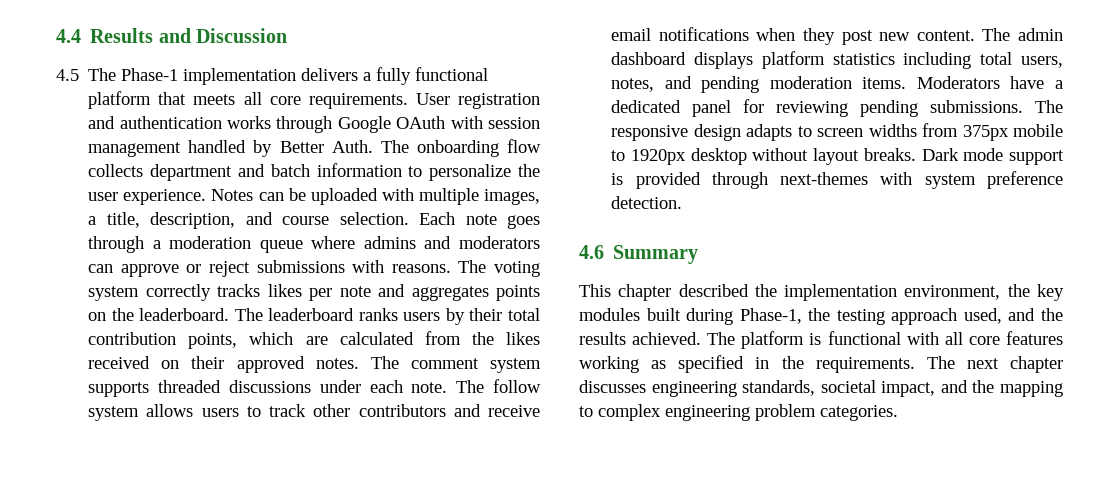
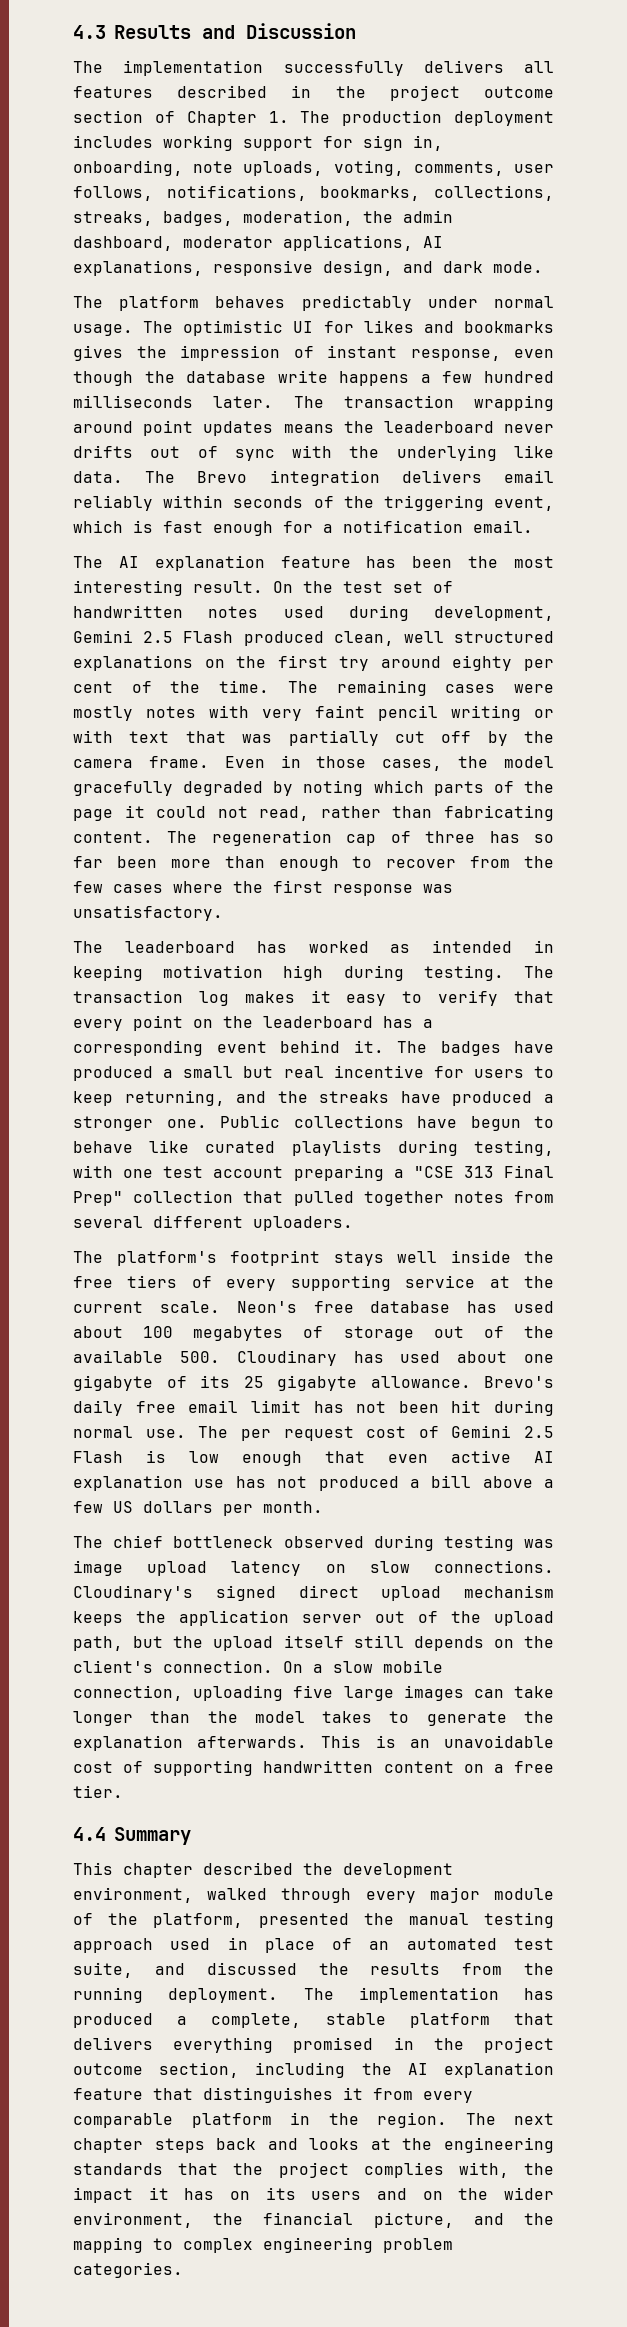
[56,29,81,43] 4.4 -> [73,25,106,39] 4.3
[56,67,489,85] [88,91,540,109] [88,116,541,133] [88,139,541,157] [88,163,540,181] [88,188,540,205] [88,212,540,229] [88,236,540,253] [88,260,540,277] [88,284,540,301] [88,308,540,325] [88,331,540,349] [88,356,541,373] [88,379,541,397] [88,404,540,421] [611,27,1063,45] [611,51,1063,69] [611,76,1063,93] [611,99,1063,117] [611,123,1063,141] [611,148,1064,165] [611,171,1063,189] [611,196,683,209] [579,245,604,259] 4.5 The Phase-1 implementation delivers a fully functional platform that meets all core requirements. User registration and authentication works through Google OAuth with session management handled by Better Auth. The onboarding flow collects department and batch information to personalize the user experience. Notes can be uploaded with multiple images, a title, description, and course selection. Each note goes through a moderation queue where admins and moderators can approve or reject submissions with reasons. The voting system correctly tracks likes per note and aggregates points on the leaderboard. The leaderboard ranks users by their total contribution points, which are calculated from the likes received on their approved notes. The comment system supports threaded discussions under each note. The follow system allows users to track other contributors and receive email notifications when they post new content. The admin dashboard displays platform statistics including total users, notes, and pending moderation items. Moderators have a dedicated panel for reviewing pending submissions. The responsive design adapts to screen widths from 375px mobile to 1920px desktop without layout breaks. Dark mode support is provided through next-themes with system preference detection. // 4.6 -> [73,60,554,76] [73,85,554,101] [73,110,554,126] [73,135,443,151] [73,160,554,176] [73,185,554,201] [73,210,453,226] [73,235,443,251] [73,260,543,276] [73,295,554,311] [73,320,554,336] [73,345,554,361] [73,370,554,386] [73,395,554,411] [73,420,554,436] [73,445,554,461] [73,470,554,486] [73,495,554,511] [73,520,533,536] [73,555,554,571] [73,580,453,596] [73,605,554,621] [73,630,554,646] [73,655,554,671] [73,680,554,696] [73,705,554,721] [73,730,554,746] [73,755,554,771] [73,780,555,796] [73,805,554,821] [73,830,555,846] [73,856,554,871] [73,880,453,896] [73,905,223,921] [73,940,554,953] [73,965,554,981] [73,990,554,1006] [73,1015,433,1031] [73,1040,554,1056] [73,1065,554,1081] [73,1090,554,1106] [73,1115,554,1131] [73,1140,554,1156] [73,1165,554,1181] [73,1190,554,1206] [73,1215,353,1231] [73,1250,554,1266] [73,1275,554,1291] [73,1301,554,1313] [73,1326,554,1341] [73,1350,554,1366] [73,1375,554,1391] [73,1400,554,1416] [73,1425,554,1441] [73,1450,554,1466] [73,1475,554,1491] [73,1501,323,1516] [73,1535,554,1551] [73,1560,554,1576] [73,1585,554,1601] [73,1610,554,1626] [73,1635,554,1651] [73,1660,443,1673] [73,1685,555,1701] [73,1711,554,1726] [73,1735,554,1751] [73,1760,555,1776] [73,1785,123,1798] [73,1827,106,1841] The implementation successfully delivers all features described in the project outcome section of Chapter 1. The production deployment includes working support for sign in, onboarding, note uploads, voting, comments, user follows, notifications, bookmarks, collections, streaks, badges, moderation, the admin dashboard, moderator applications, AI explanations, responsive design, and dark mode. // The platform behaves predictably under normal usage. The optimistic UI for likes and bookmarks gives the impression of instant response, even though the database write happens a few hundred milliseconds later. The transaction wrapping around point updates means the leaderboard never drifts out of sync with the underlying like data. The Brevo integration delivers email reliably within seconds of the triggering event, which is fast enough for a notification email. // The AI explanation feature has been the most interesting result. On the test set of handwritten notes used during development, Gemini 2.5 Flash produced clean, well structured explanations on the first try around eighty per cent of the time. The remaining cases were mostly notes with very faint pencil writing or with text that was partially cut off by the camera frame. Even in those cases, the model gracefully degraded by noting which parts of the page it could not read, rather than fabricating content. The regeneration cap of three has so far been more than enough to recover from the few cases where the first response was unsatisfactory. // The leaderboard has worked as intended in keeping motivation high during testing. The transaction log makes it easy to verify that every point on the leaderboard has a corresponding event behind it. The badges have produced a small but real incentive for users to keep returning, and the streaks have produced a stronger one. Public collections have begun to behave like curated playlists during testing, with one test account preparing a "CSE 313 Final Prep" collection that pulled together notes from several different uploaders. // The platform's footprint stays well inside the free tiers of every supporting service at the current scale. Neon's free database has used about 100 megabytes of storage out of the available 500. Cloudinary has used about one gigabyte of its 25 gigabyte allowance. Brevo's daily free email limit has not been hit during normal use. The per request cost of Gemini 2.5 Flash is low enough that even active AI explanation use has not produced a bill above a few US dollars per month. // The chief bottleneck observed during testing was image upload latency on slow connections. Cloudinary's signed direct upload mechanism keeps the application server out of the upload path, but the upload itself still depends on the client's connection. On a slow mobile connection, uploading five large images can take longer than the model takes to generate the explanation afterwards. This is an unavoidable cost of supporting handwritten content on a free tier. // 4.4
[784,284,1064,301] [579,308,1063,325] [579,331,1063,349] [579,355,1063,373] [579,380,936,397] implementation environment, the key modules built during Phase-1, the testing approach used, and the results achieved. The platform is functional with all core features working as specified in the requirements. The next chapter discusses engineering standards, societal impact, -> [343,1863,453,1878] [73,1887,554,1903] [73,1912,554,1928] [73,1937,554,1953] [73,1962,554,1978] [73,1987,554,2003] [73,2013,554,2028] [73,2037,554,2053] [73,2062,554,2078] [73,2087,473,2103] [73,2112,554,2128] [73,2137,554,2153] [73,2162,554,2178] [73,2187,554,2203] [73,2212,454,2228] development environment, walked through every major module of the platform, presented the manual testing approach used in place of an automated test suite, and discussed the results from the running deployment. The implementation has produced a complete, stable platform that delivers everything promised in the project outcome section, including the AI explanation feature that distinguishes it from every comparable platform in the region. The next chapter steps back and looks at the engineering standards that the project complies with, the impact it has on its users and on the wider environment, the financial picture,

